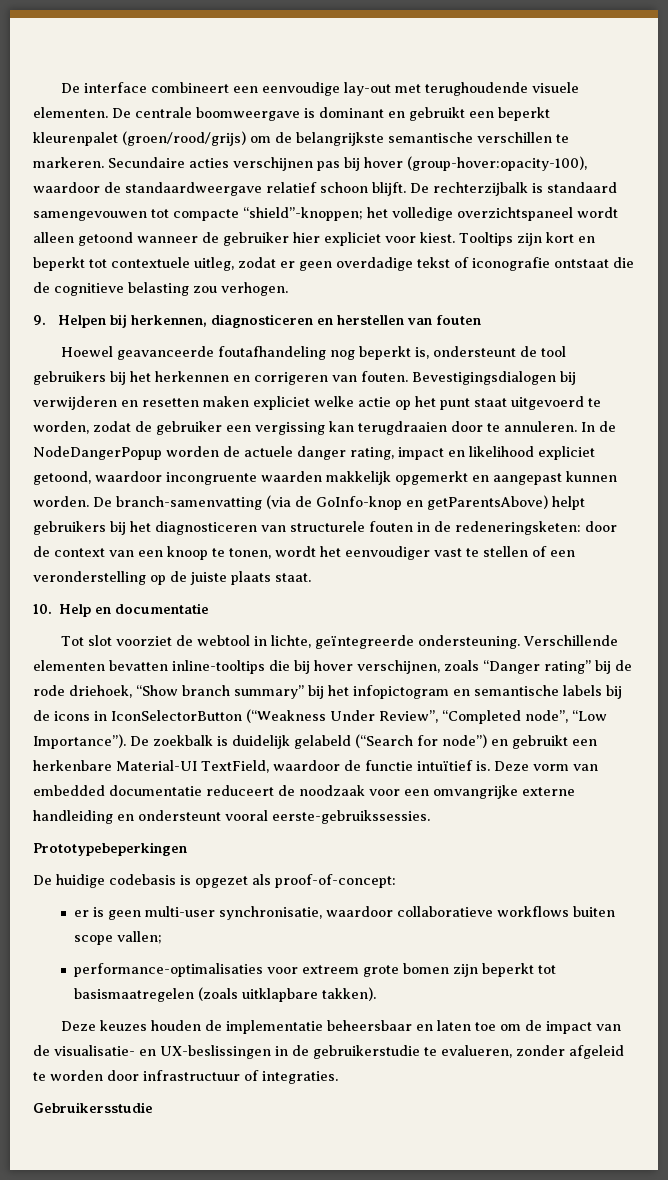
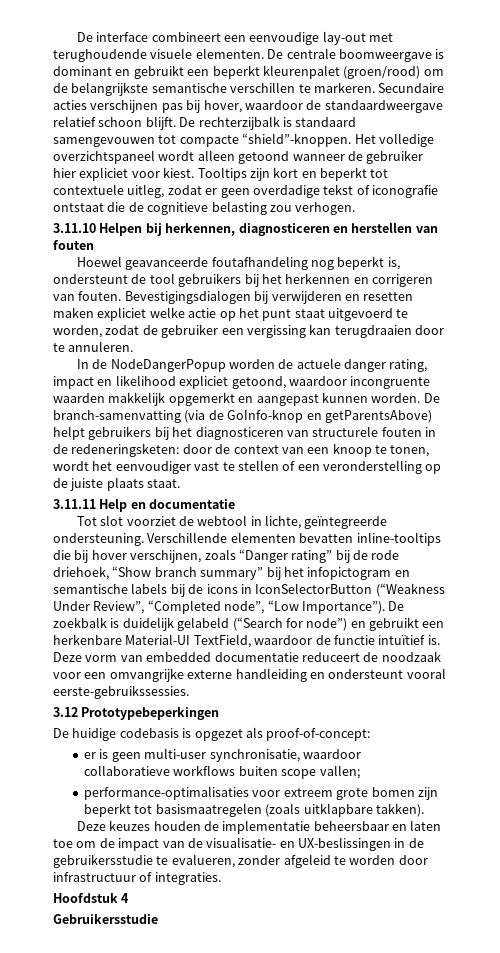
[122,131,246,146] (groen/rood/grijs) -> [343,66,421,79] (groen/rood)
[364,156,587,171] hover (group-hover:opacity-100), -> [203,100,242,113] hover,
[243,207,388,221] “shield”-knoppen; het -> [242,133,376,147] “shield”-knoppen. Het
[33,315,46,325] 9. -> [53,223,96,233] 3.11.10
(577, 426) none -> (134, 346) //
[33,604,52,614] 10. -> [53,499,96,509] 3.11.11
(430, 817) none -> [53,707,78,717] 3.12
[313,1045,420,1059] gebruikerstudie -> [53,854,153,868] gebruikersstudie
(338, 1077) none -> [53,893,130,903] // Hoofdstuk 4

